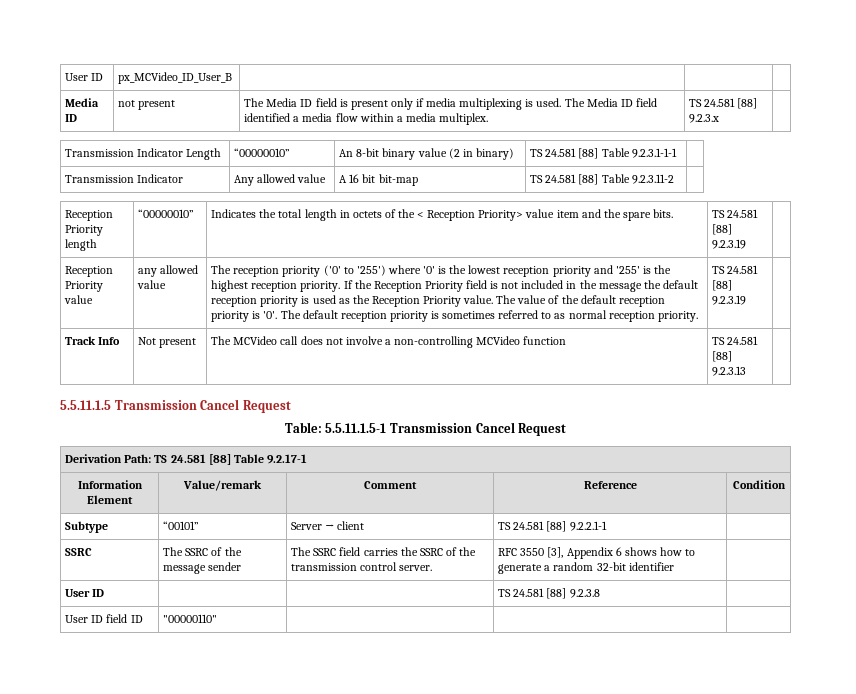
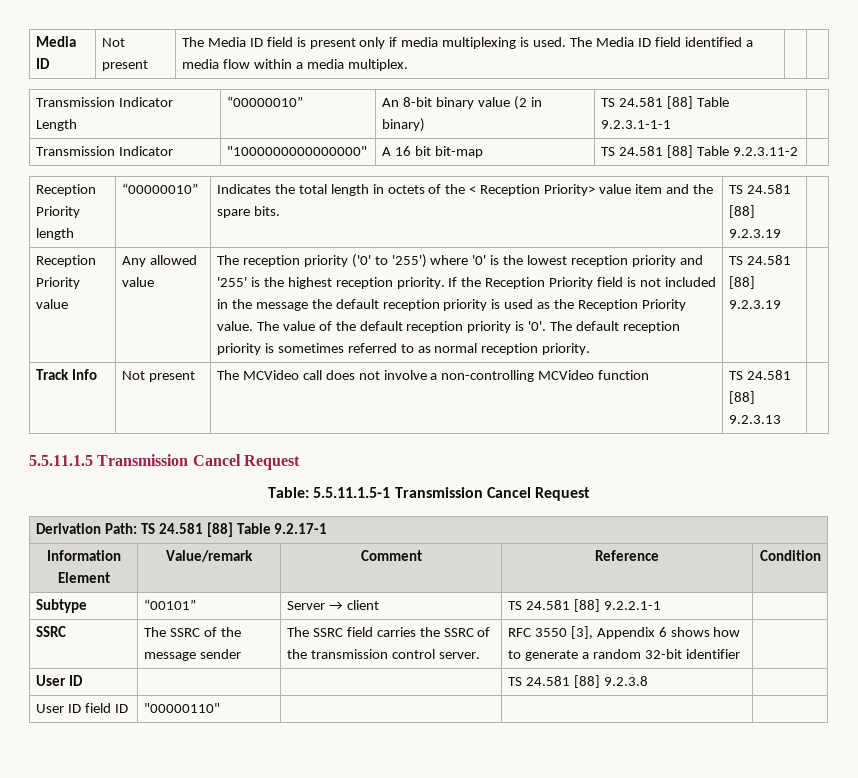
[65,73,104,81] [118,72,233,84] User ID | px_MCVideo_ID_User_B | | | // -> (35, 41) none
[118,100,136,107] not -> [101,38,125,47] Not
[689,98,758,109] [689,114,720,123] TS 24.581 [88] 9.2.3.x -> (408, 65) none
[234,174,327,186] Any allowed value -> [226,146,367,156] "1000000000000000"
[138,268,158,277] any -> [121,256,146,267] Any

